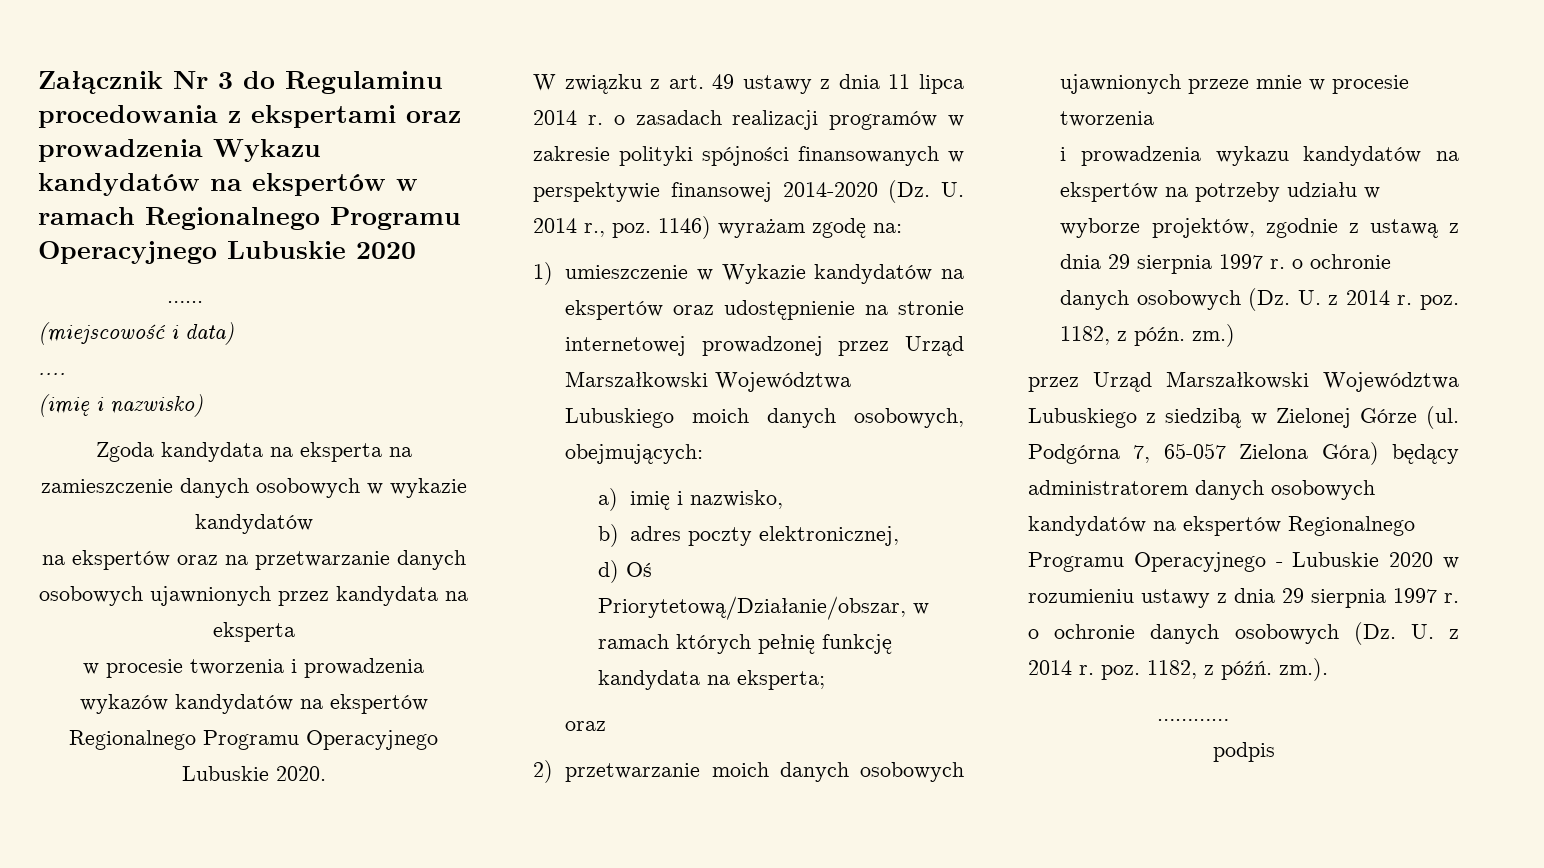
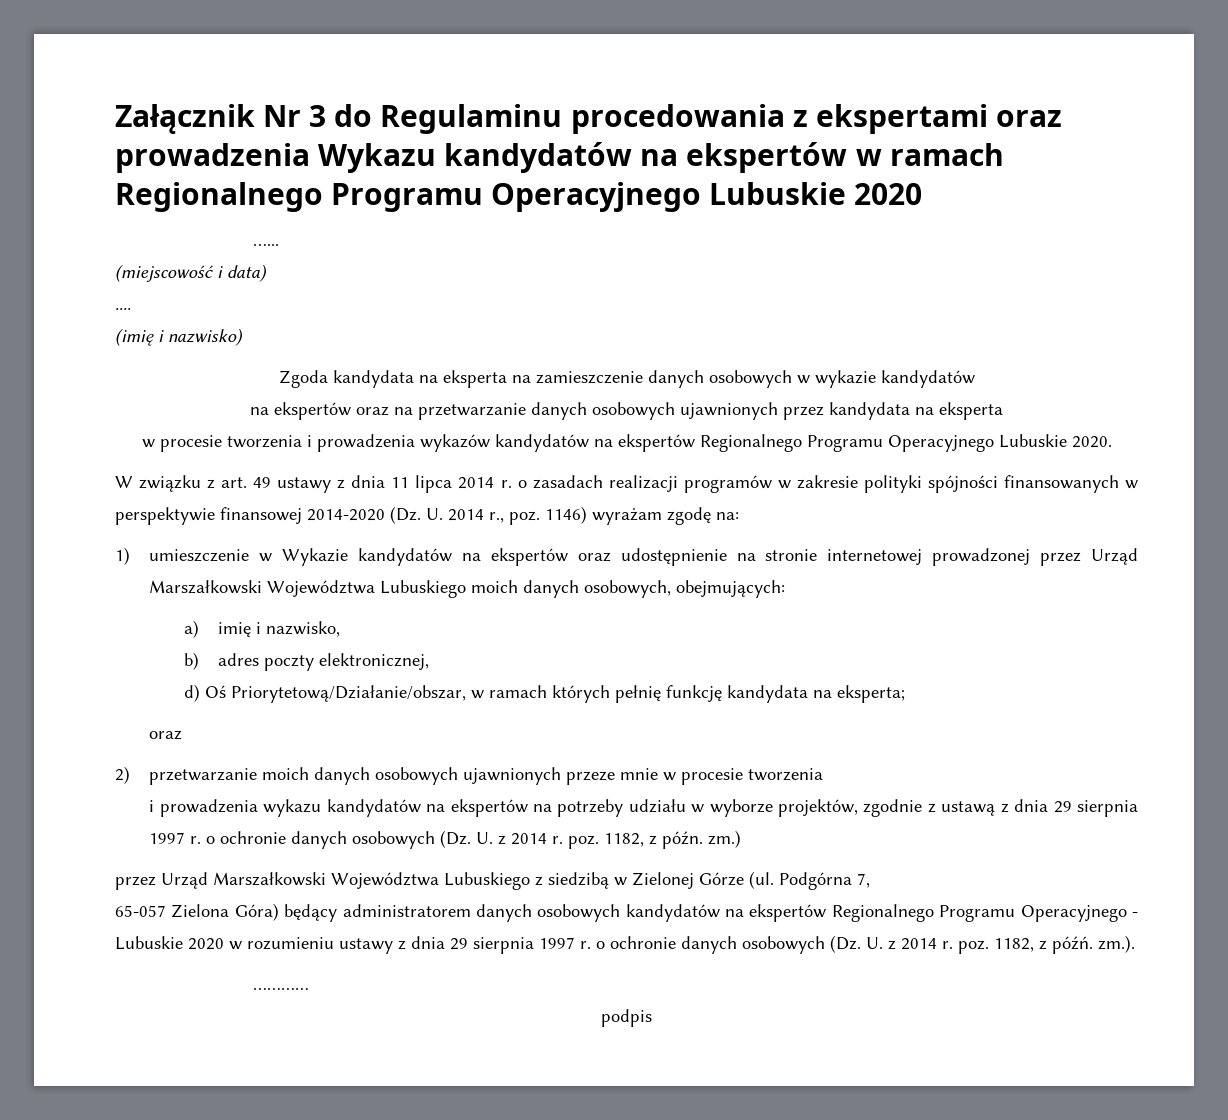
(1151, 454) none -> (870, 880) //

